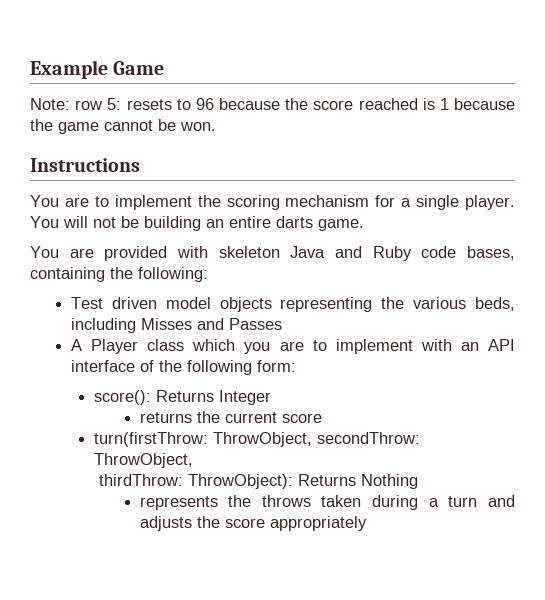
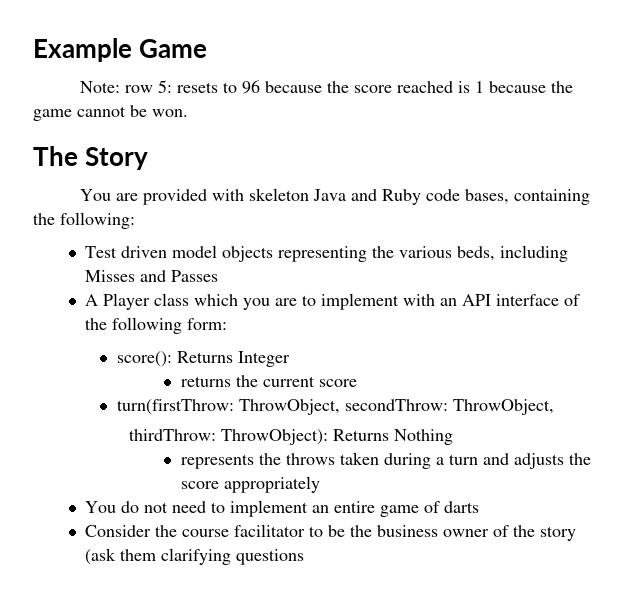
[30,158,140,172] [30,195,515,210] [30,216,364,231] Instructions // You are to implement the scoring mechanism for a single player. You will not be building an entire darts game. -> [33,146,149,170] The Story
(367, 523) none -> [84,500,479,517] [84,524,576,541] [84,548,304,565] // You do not need to implement an entire game of darts // Consider the course facilitator to be the business owner of the story (ask them clarifying questions

